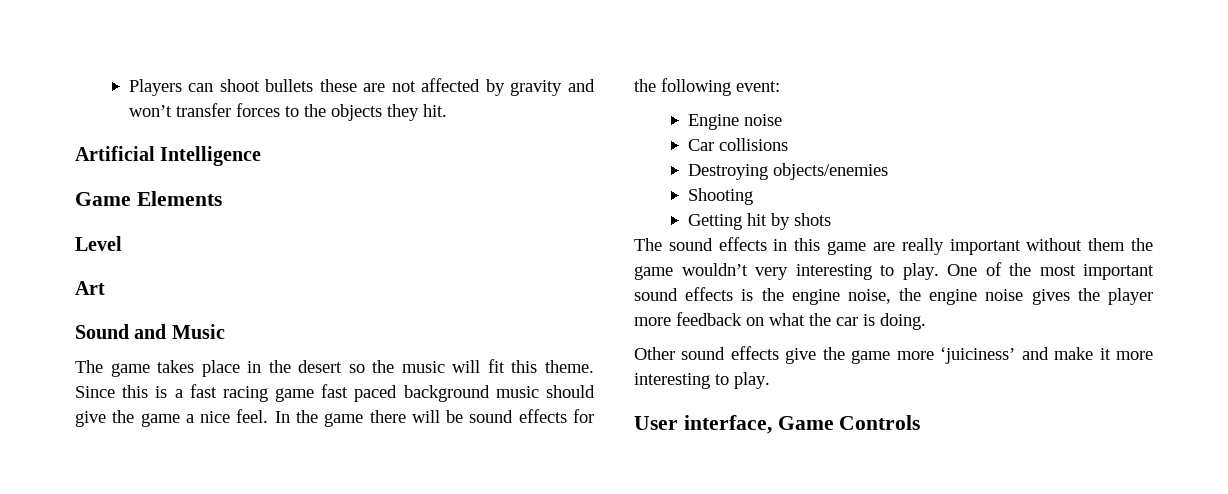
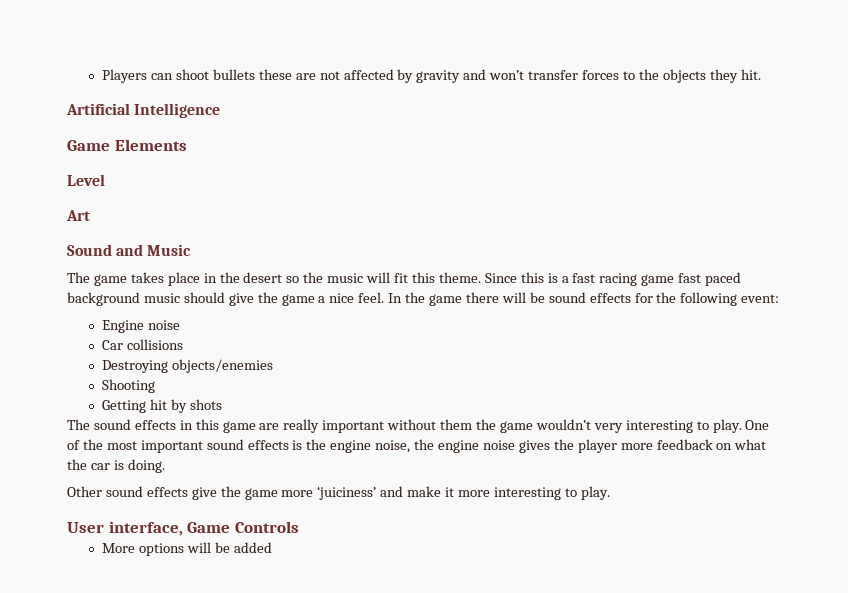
(921, 422) none -> [102,542,272,556] // More options will be added

